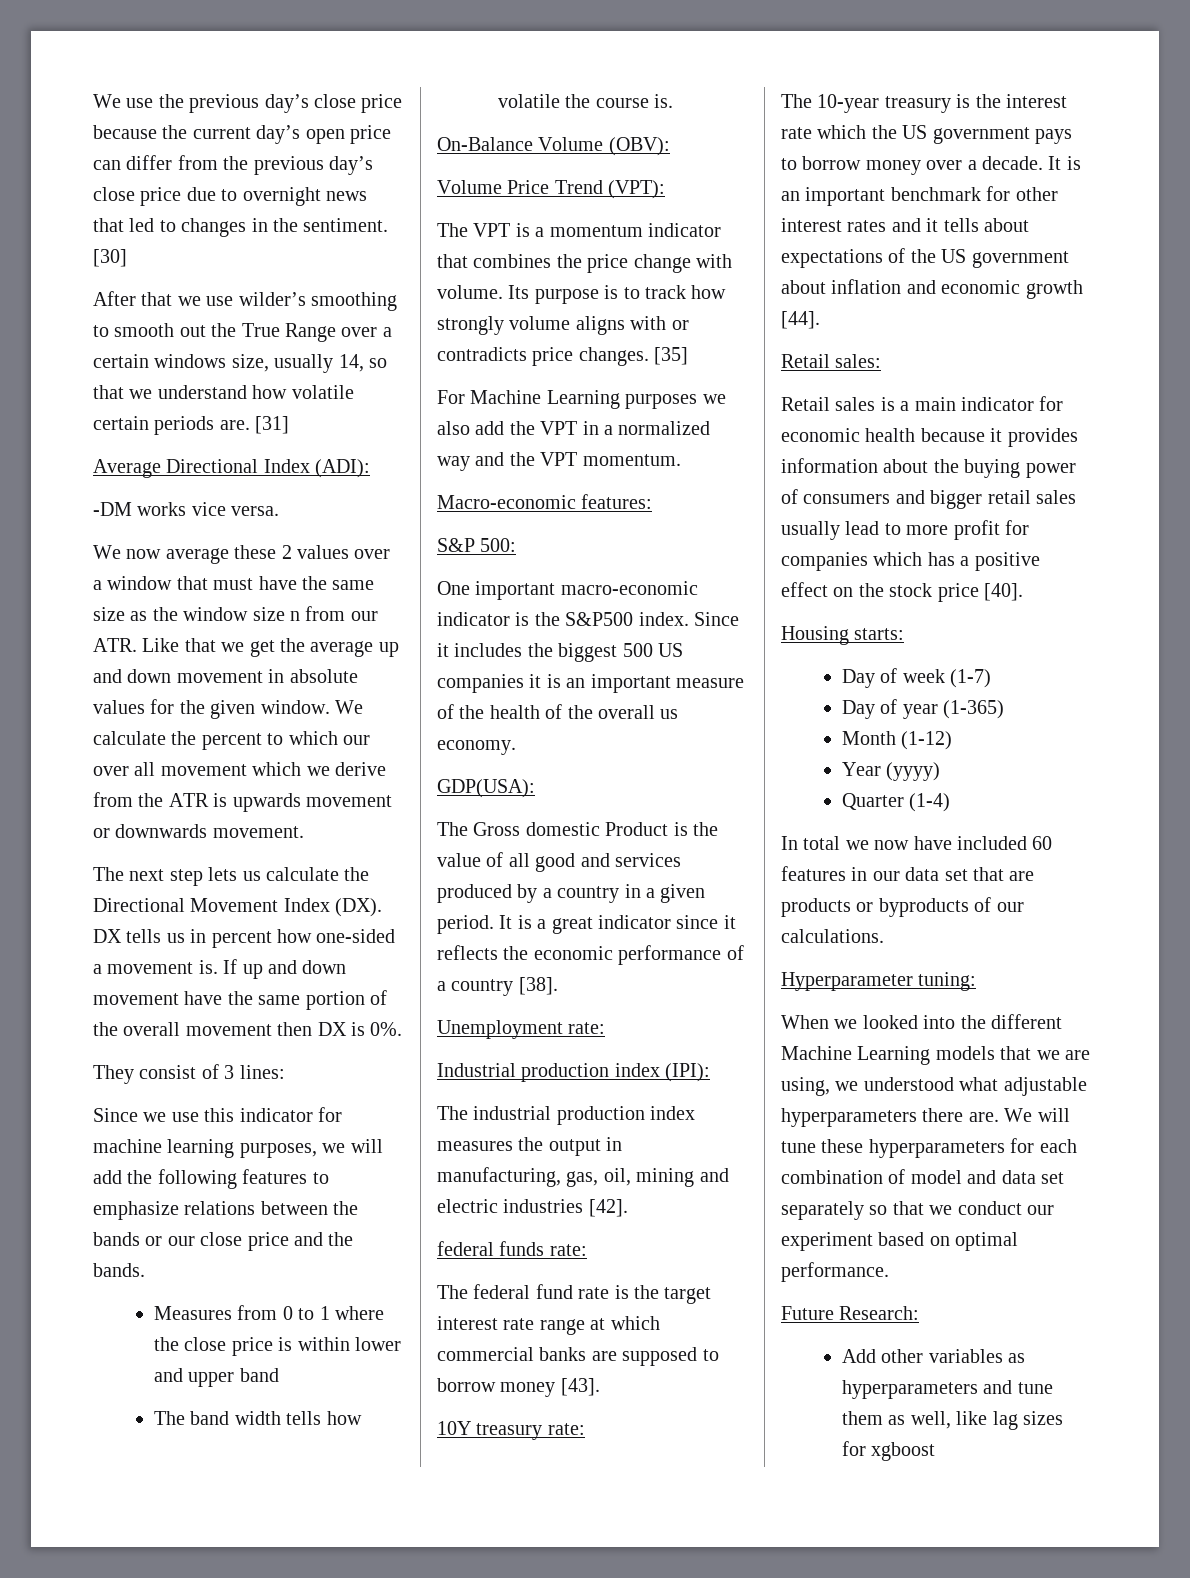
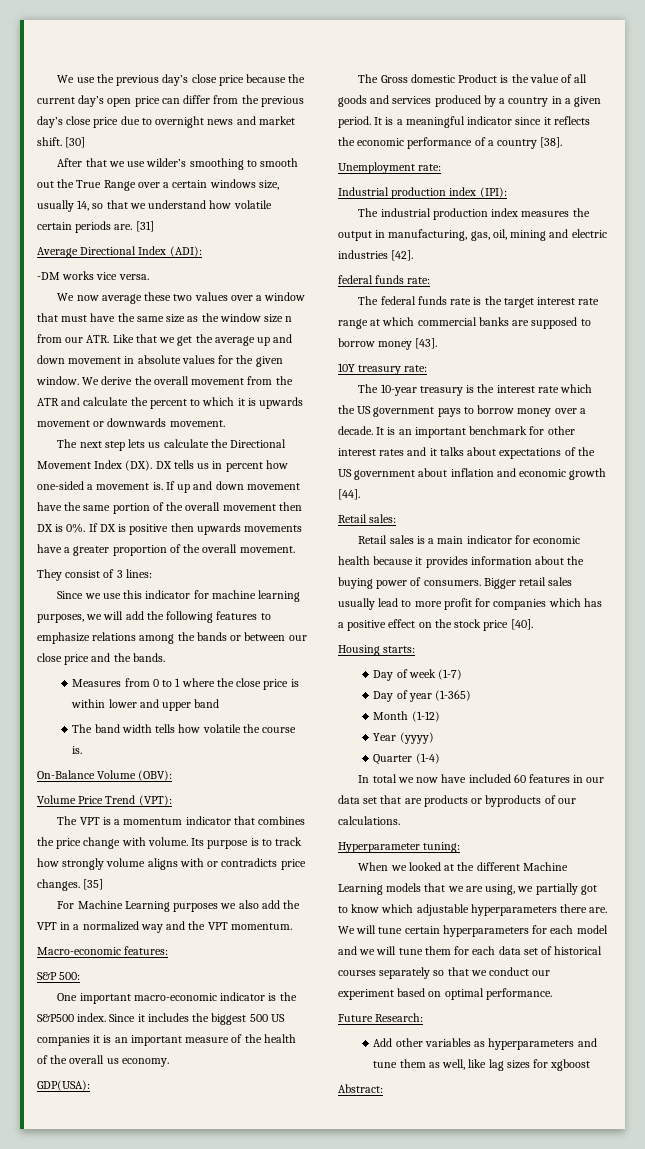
[93,218,389,237] that led to changes in the sentiment. -> [236,116,295,125] [37,137,62,146] and market shift.
[281,545,292,559] 2 -> [173,294,193,301] two
(363, 707) none -> [101,376,293,385] [37,397,81,406] derive the overall movement from the ATR and
[343,735,370,745] [93,762,386,776] [93,792,209,807] our over all movement which we derive from the ATR -> [237,398,245,406] it
(403, 1029) none -> [88,523,303,535] [37,544,295,556] If DX is positive then upwards movements have a greater proportion of the overall movement.
[260,1201,328,1215] between -> [139,634,175,644] among
(163, 1241) none -> [244,632,286,641] between
[535,853,576,872] good -> [338,95,367,107] goods
[551,917,593,934] great -> [405,116,465,128] meaningful
[535,1284,573,1299] fund -> [417,296,447,305] funds
[943,218,979,232] tells -> [439,447,464,456] talks
[803,490,983,509] consumers and bigger -> [423,578,516,589] consumers. Bigger
[923,1015,956,1029] into -> [444,864,455,871] at
[863,1077,999,1091] understood what -> [535,883,597,895] [338,904,414,913] partially got to know which
[821,1139,864,1153] these -> [404,926,440,934] certain
[781,1169,1064,1184] combination of model and data set -> [576,925,608,934] [338,946,603,955] [338,970,376,976] model and we will tune them for each data set of historical courses
(936, 1451) none -> [338,1084,383,1093] // Abstract:

